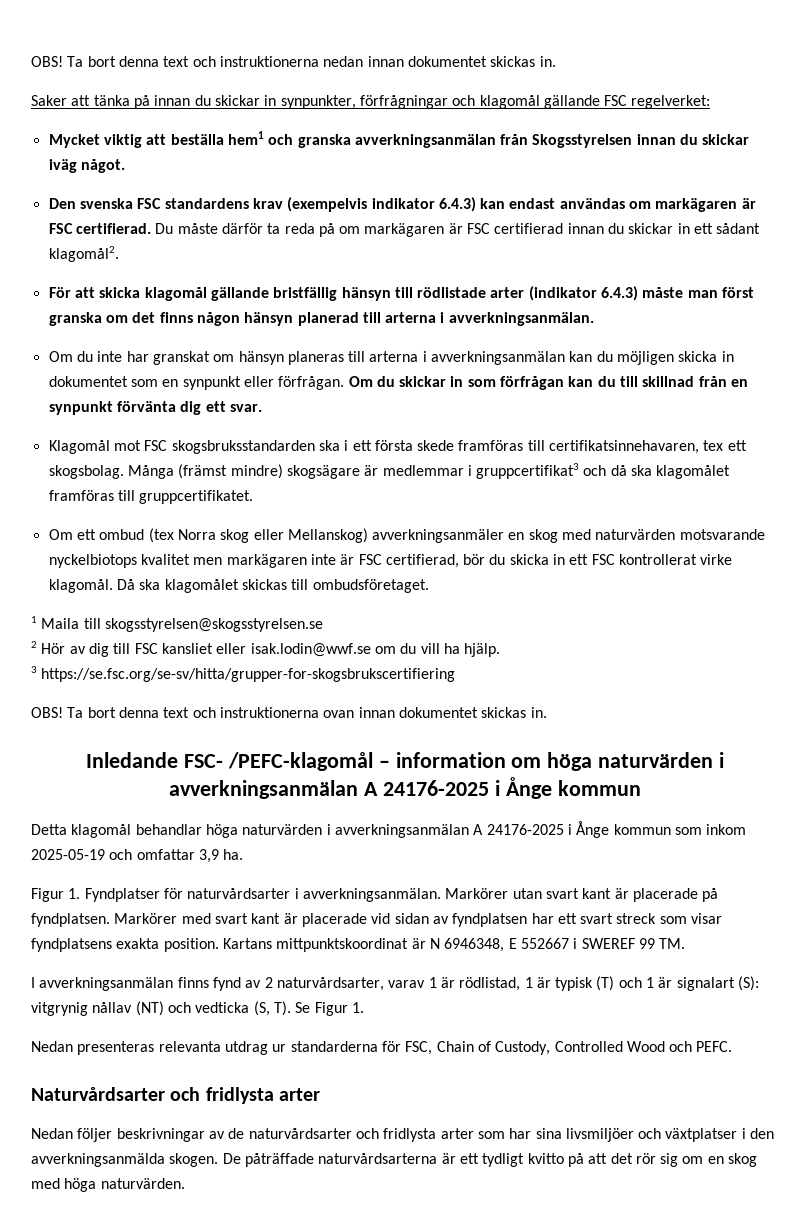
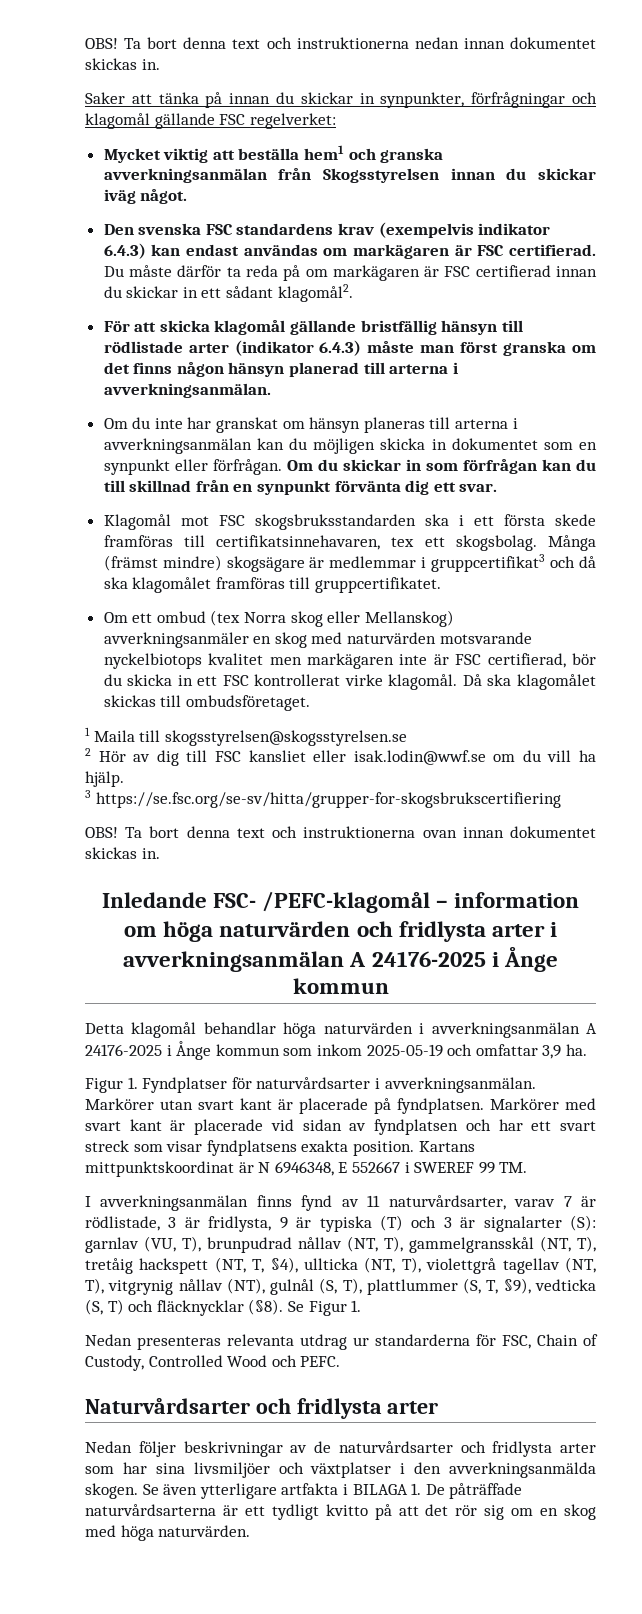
(714, 760) none -> [356,921,545,942] och fridlysta arter
(528, 920) none -> [465,1119,491,1131] och
[264,977,273,988] 2 -> [367,1195,381,1207] 11
[428,976,760,991] [31,1001,291,1016] 1 är rödlistad, 1 är typisk (T) och 1 är signalart (S): vitgrynig nållav (NT) och vedticka (S, T). -> [563,1196,597,1207] [85,1215,597,1232] [85,1236,596,1253] [85,1257,596,1274] [85,1278,596,1295] [85,1299,284,1316] 7 är rödlistade, 3 är fridlysta, 9 är typiska (T) och 3 är signalarter (S): garnlav (VU, T), brunpudrad nållav (NT, T), gammelgransskål (NT, T), tretåig hackspett (NT, T, §4), ullticka (NT, T), violettgrå tagellav (NT, T), vitgrynig nållav (NT), gulnål (S, T), plattlummer (S, T, §9), vedticka (S, T) och fläcknycklar (§8).
(219, 1160) none -> [142,1483,422,1499] Se även ytterligare artfakta i BILAGA 1.

